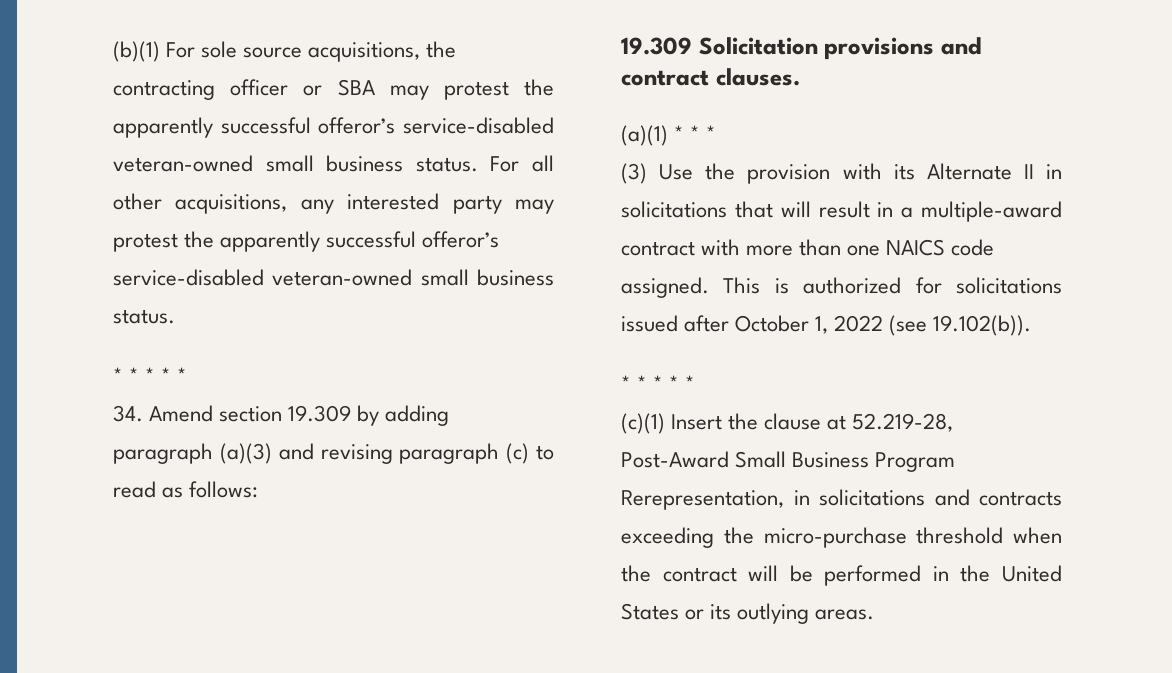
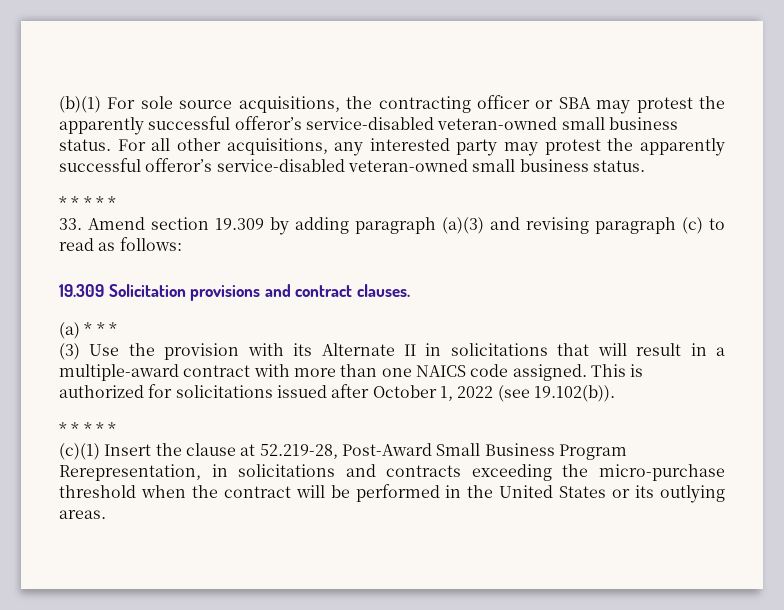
[113,405,143,422] 34. -> [59,218,82,230] 33.
[621,125,668,146] (a)(1) -> [59,322,80,339] (a)

